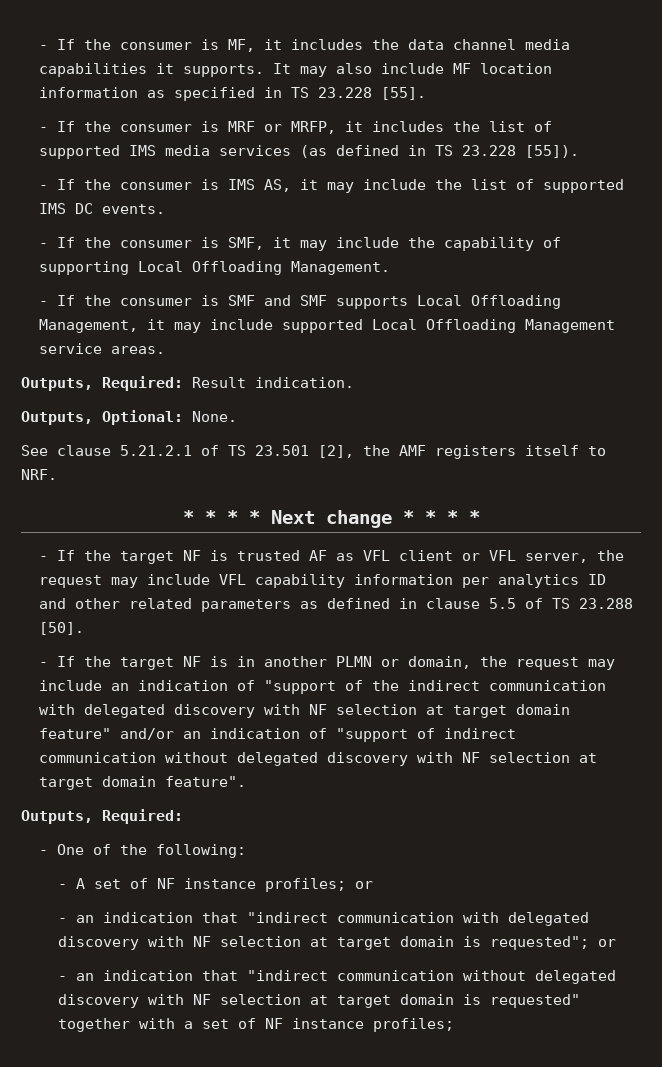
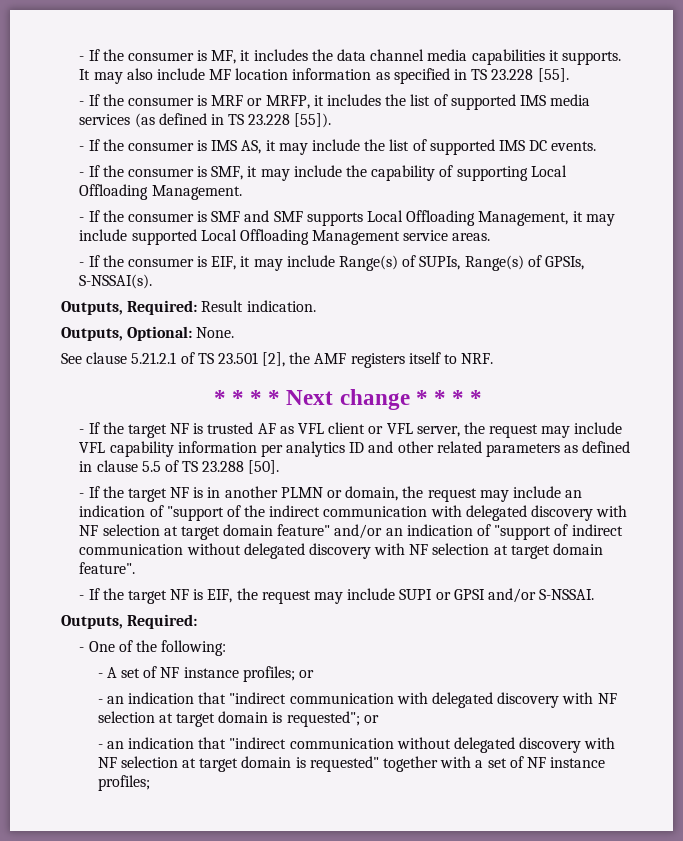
(166, 350) none -> [79,255,584,271] [79,274,153,289] // - If the consumer is EIF, it may include Range(s) of SUPIs, Range(s) of GPSIs, S-NSSAI(s).
(247, 781) none -> [79,588,595,604] // - If the target NF is EIF, the request may include SUPI or GPSI and/or S-NSSAI.

